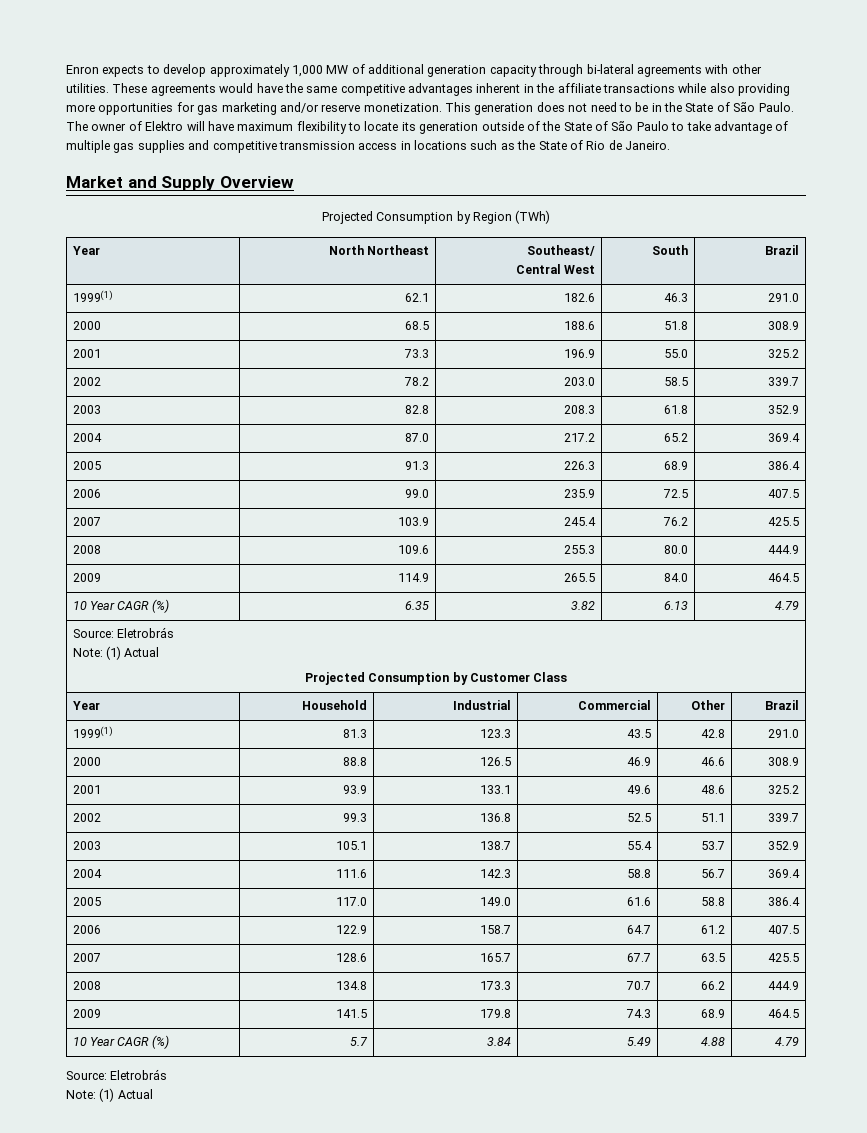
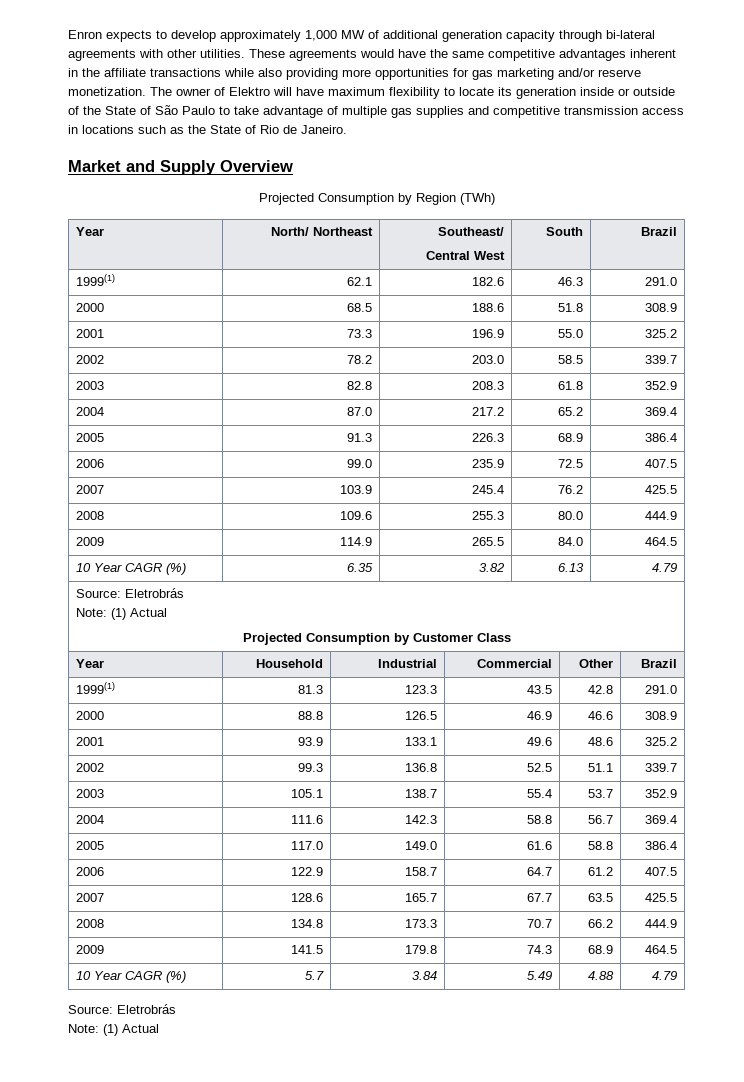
[445,102,794,115] This generation does not need to be in the State of São Paulo. -> (146, 91) none
(479, 128) none -> [580,87,630,96] inside or
[329,245,365,255] North -> [271,227,310,236] North/

